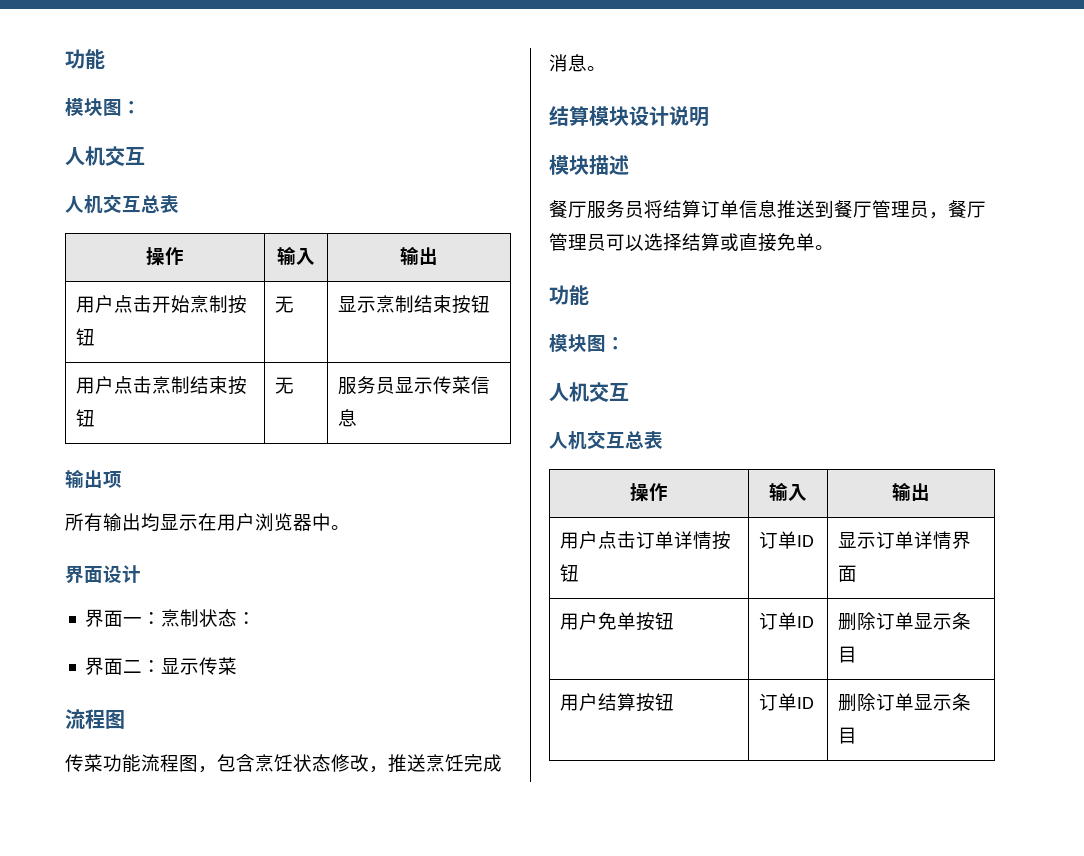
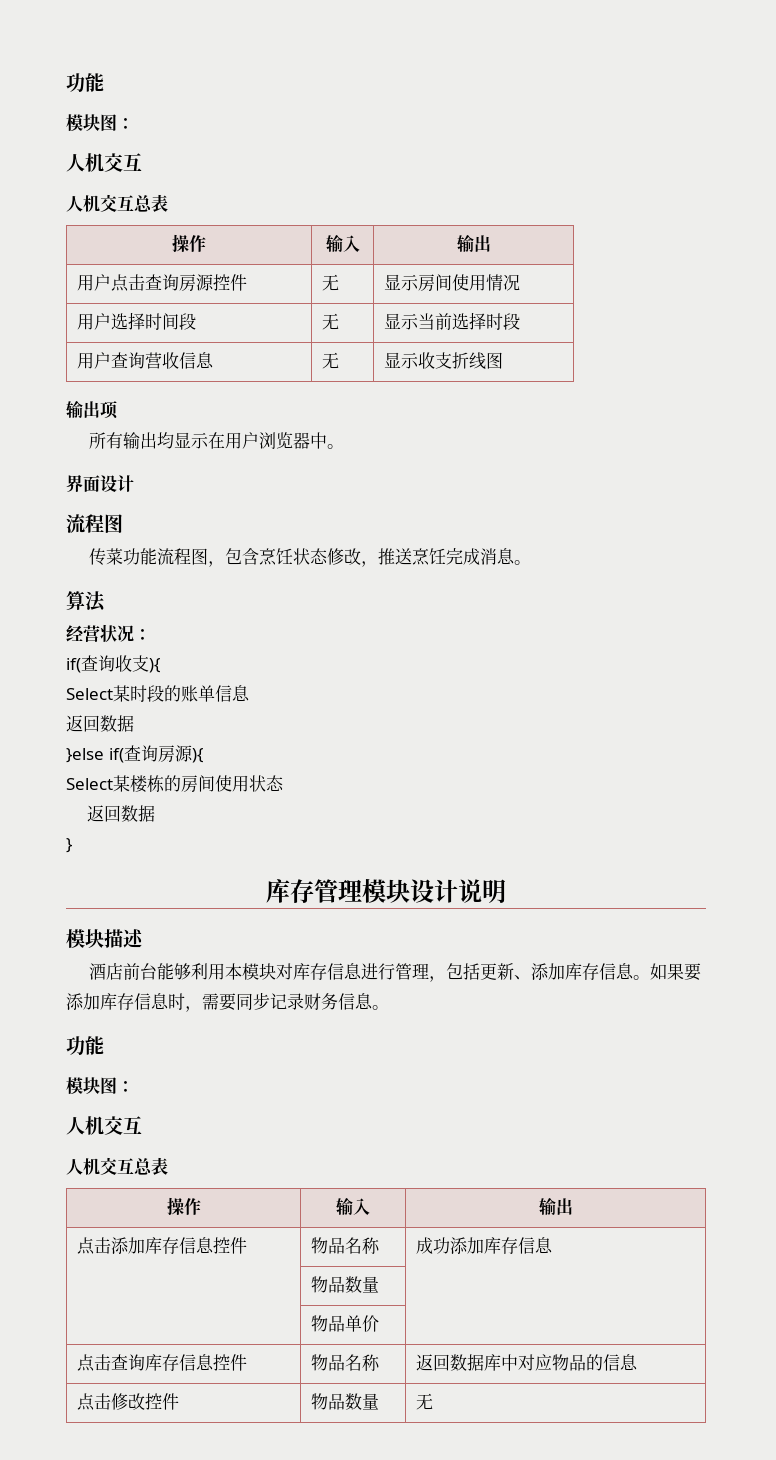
[151,295,247,314] [75,328,95,346] [274,296,294,313] [337,295,490,314] [75,376,247,395] [75,409,95,427] [274,377,294,394] [337,376,490,395] [337,409,357,427] 开始烹制按钮 | 无 | 显示烹制结束按钮 // 用户点击烹制结束按钮 | 无 | 服务员显示传菜信息 -> [144,274,247,292] [321,274,339,291] [383,274,520,292] [76,312,196,330] [321,313,339,330] [383,312,520,330] [76,352,214,369] [321,352,339,369] [383,352,503,370] 查询房源控件 | 无 | 显示房间使用情况 // 用户选择时间段 | 无 | 显示当前选择时段 // 用户查询营收信息 | 无 | 显示收支折线图
[85,609,257,627] [85,657,238,675] // 界面一：烹制状态： // 界面二：显示传菜 -> (134, 483) none
[549,106,589,126] 结算 -> [66,591,106,612] [66,624,151,643] [66,655,160,673] [66,685,250,702] [66,715,134,732] [66,745,203,763] [66,775,284,793] [86,805,155,822] [66,838,72,853] [266,878,362,903] 算法 // 经营状况： // if(查询收支){ // Select某时段的账单信息 // 返回数据 // }else if(查询房源){ // Select某楼栋的房间使用状态 // 返回数据 // } // 库存管理
[549,200,986,219] [549,233,815,252] 餐厅服务员将结算订单信息推送到餐厅管理员，餐厅管理员可以选择结算或直接免单 -> [89,963,702,982] [66,992,373,1012] 酒店前台能够利用本模块对库存信息进行管理，包括更新、添加库存信息。如果要添加库存信息时，需要同步记录财务信息
[559,531,731,550] [559,564,579,582] [758,531,814,549] [837,531,971,550] [837,565,857,582] [559,612,674,631] [758,612,814,630] [837,612,971,631] [837,646,857,663] [559,693,674,712] [758,693,814,711] [837,693,971,712] [837,727,857,744] 用户点击订单详情按钮 | 订单ID | 显示订单详情界面 // 用户免单按钮 | 订单ID | 删除订单显示条目 // 用户结算按钮 | 订单ID | 删除订单显示条目 -> [76,1237,247,1255] [310,1237,380,1254] [415,1237,553,1254] [310,1276,379,1293] [310,1315,379,1332] [76,1354,247,1372] [310,1354,380,1371] [415,1354,638,1371] [76,1393,179,1411] [310,1393,379,1410] [415,1393,433,1410] 点击添加库存信息控件 | 物品名称 | 成功添加库存信息 // | 物品数量 | // | 物品单价 | // 点击查询库存信息控件 | 物品名称 | 返回数据库中对应物品的信息 // 点击修改控件 | 物品数量 | 无

